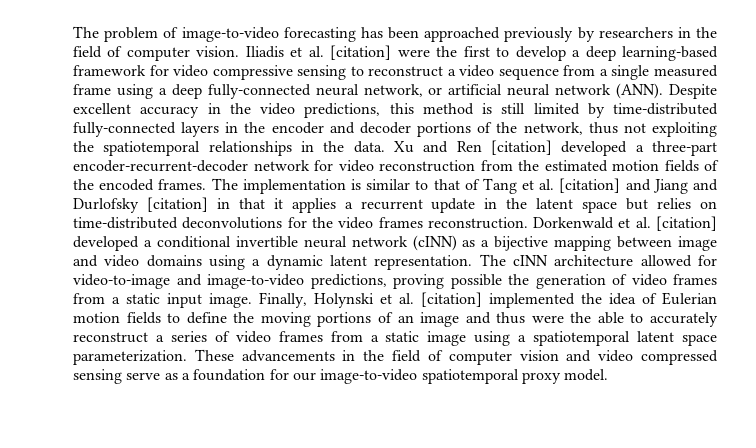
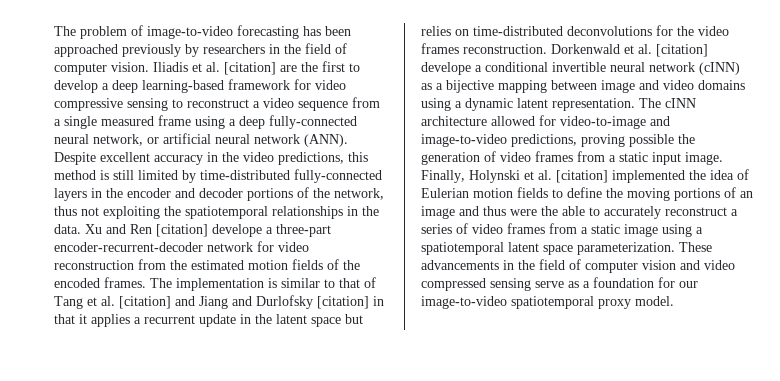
[397,49,430,57] were -> [280,65,297,72] are
[561,141,628,156] developed -> [212,224,262,237] develope
[73,236,139,251] developed -> [421,62,471,75] develope

